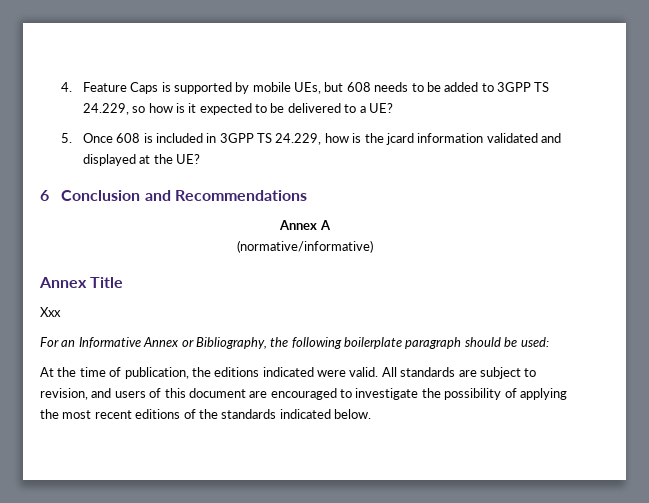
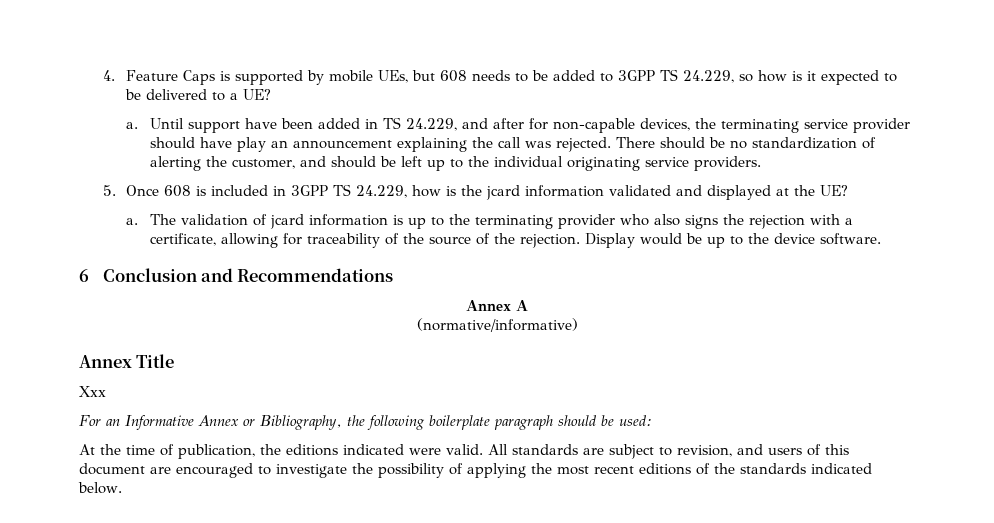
(393, 108) none -> [126,117,910,133] [149,137,876,152] [149,156,761,171] // a. Until support have been added in TS 24.229, and after for non-capable devices, the terminating service provider should have play an announcement explaining the call was rejected. There should be no standardization of alerting the customer, and should be left up to the individual originating service providers.
(200, 159) none -> [126,214,853,229] [149,233,881,248] // a. The validation of jcard information is up to the terminating provider who also signs the rejection with a certificate, allowing for traceability of the source of the rejection. Display would be up to the device software.

